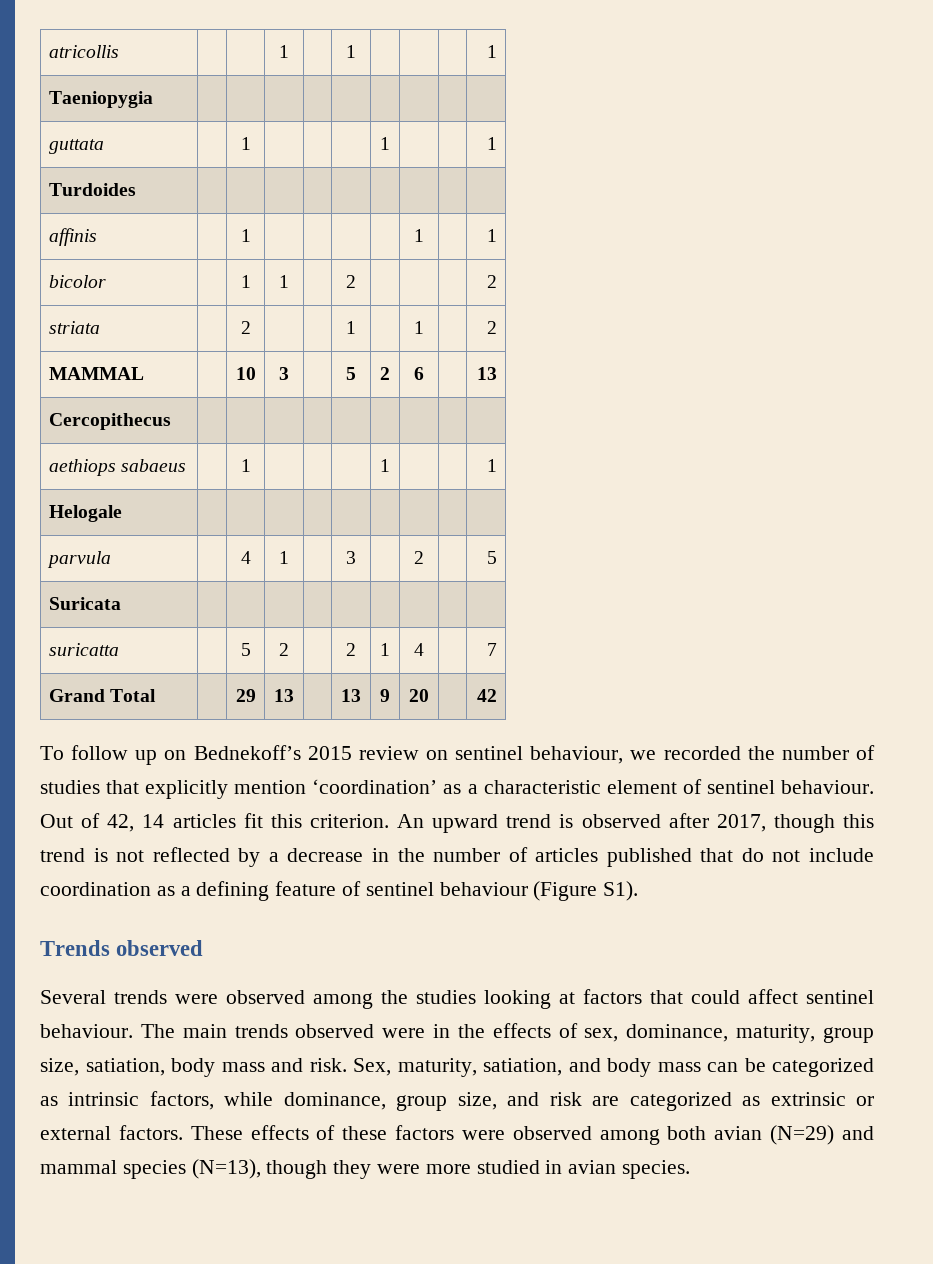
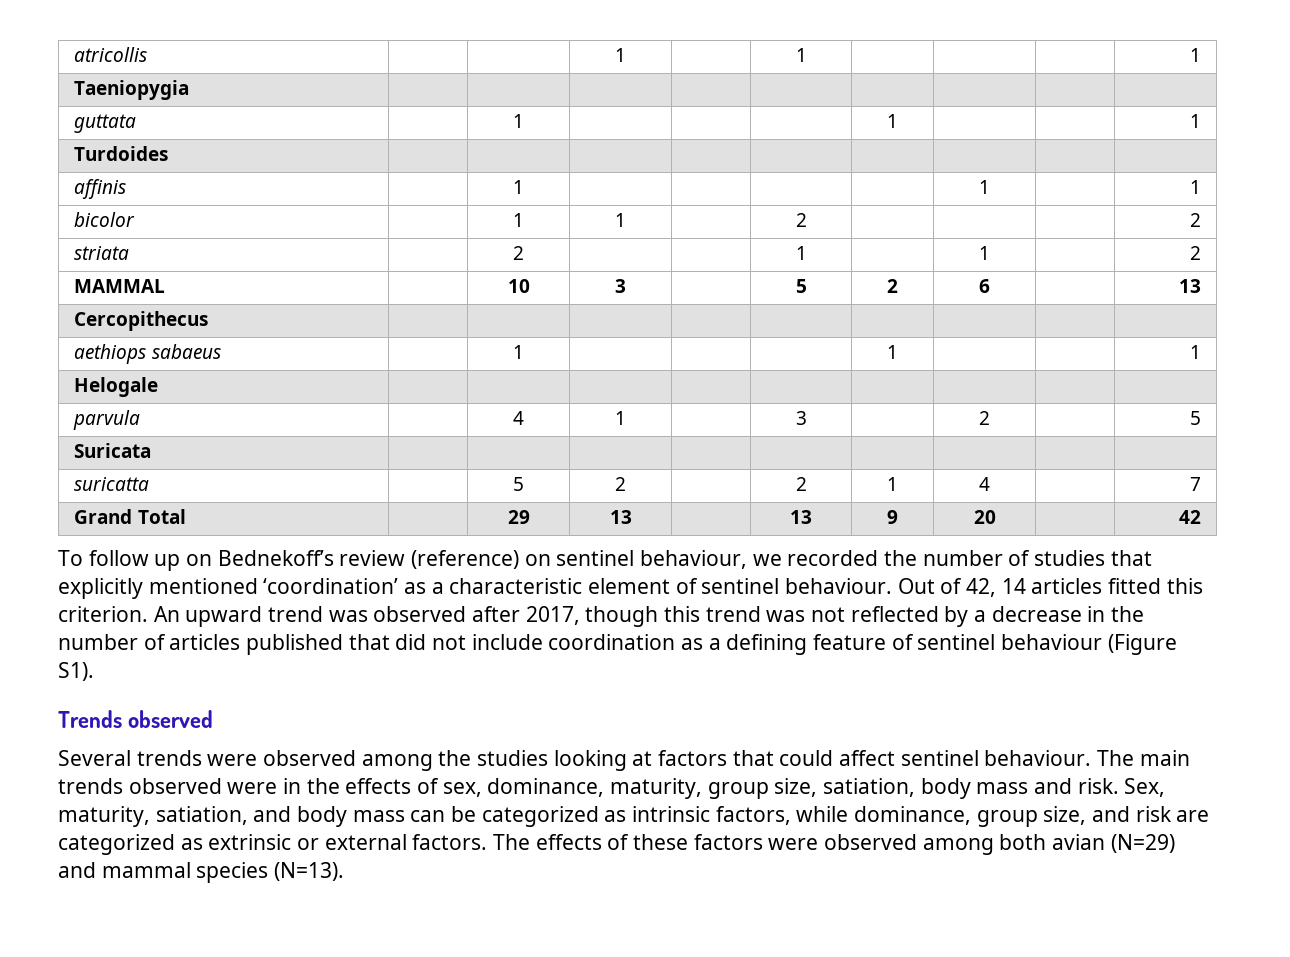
[307,746,419,760] 2015 review -> [339,550,520,569] review (reference)
[234,780,307,794] mention -> [148,578,258,594] mentioned
[243,813,263,828] fit -> [1108,578,1162,594] fitted
[559,814,574,828] is -> [328,610,368,622] was
[93,848,108,862] is -> [766,610,806,622] was
[741,848,764,862] do -> [395,634,427,650] did
[190,1126,243,1140] These -> [493,834,531,850] The
[191,1159,691,1179] (N=13), though they were more studied in avian species. -> [274,862,345,881] (N=13).

